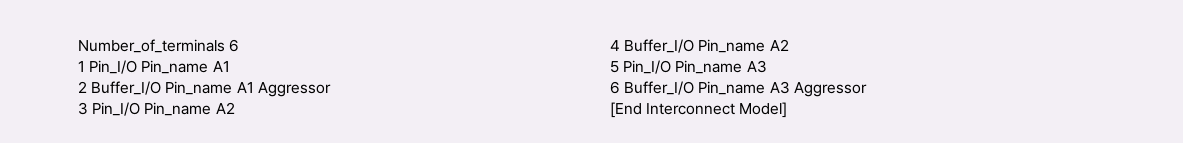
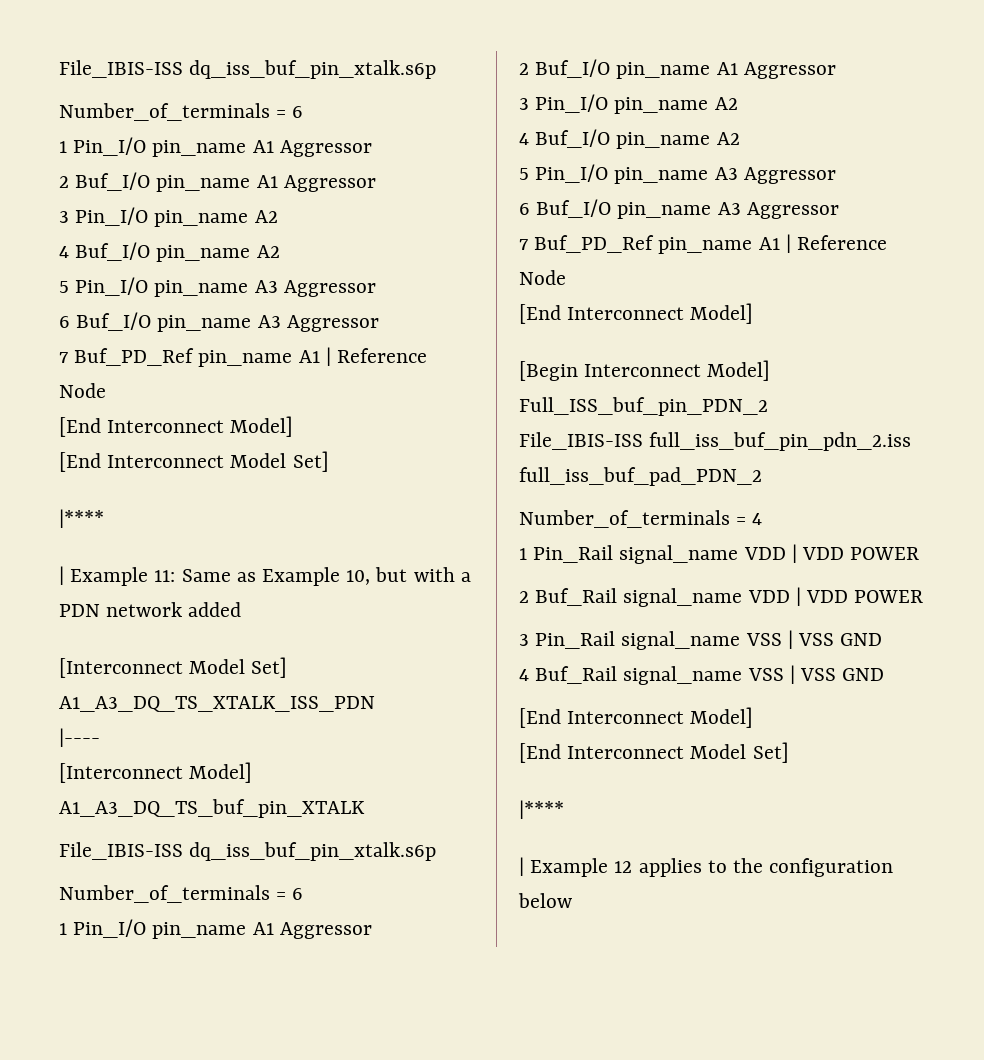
[78,39,240,53] [78,60,230,74] [78,81,331,97] [78,102,235,116] [610,39,789,53] [610,60,767,74] [610,81,867,97] [610,102,788,118] Number_of_terminals 6 // 1 Pin_I/O Pin_name A1 // 2 Buffer_I/O Pin_name A1 Aggressor // 3 Pin_I/O Pin_name A2 // 4 Buffer_I/O Pin_name A2 // 5 Pin_I/O Pin_name A3 // 6 Buffer_I/O Pin_name A3 Aggressor // [End Interconnect Model] -> [59,60,437,79] [59,103,304,121] [59,137,372,157] [59,172,376,192] [59,207,278,227] [59,242,280,262] [59,277,376,297] [59,312,379,332] [59,347,428,367] [59,383,106,398] [59,416,294,437] [59,451,329,472] [59,509,104,528] [59,566,471,586] [59,602,242,617] [59,657,288,678] [59,696,375,712] [59,728,100,747] [59,762,253,783] [59,799,365,818] [59,842,437,861] [59,885,304,903] [59,919,372,939] [519,59,836,79] [519,94,738,114] [519,129,740,149] [519,164,836,184] [519,199,839,219] [519,234,888,254] [519,270,566,285] [519,303,754,324] [519,360,771,381] [519,397,768,416] [519,432,912,451] [519,467,762,486] [519,510,763,528] [519,544,920,564] [519,587,924,607] [519,630,883,650] [519,665,885,685] [519,707,754,728] [519,742,789,763] [519,800,564,819] [519,857,894,877] [518,893,572,908] File_IBIS-ISS dq_iss_buf_pin_xtalk.s6p // Number_of_terminals = 6 // 1 Pin_I/O pin_name A1 Aggressor // 2 Buf_I/O pin_name A1 Aggressor // 3 Pin_I/O pin_name A2 // 4 Buf_I/O pin_name A2 // 5 Pin_I/O pin_name A3 Aggressor // 6 Buf_I/O pin_name A3 Aggressor // 7 Buf_PD_Ref pin_name A1 | Reference Node // [End Interconnect Model] // [End Interconnect Model Set] // |**** // | Example 11: Same as Example 10, but with a PDN network added // [Interconnect Model Set] A1_A3_DQ_TS_XTALK_ISS_PDN // |---- // [Interconnect Model] A1_A3_DQ_TS_buf_pin_XTALK // File_IBIS-ISS dq_iss_buf_pin_xtalk.s6p // Number_of_terminals = 6 // 1 Pin_I/O pin_name A1 Aggressor // 2 Buf_I/O pin_name A1 Aggressor // 3 Pin_I/O pin_name A2 // 4 Buf_I/O pin_name A2 // 5 Pin_I/O pin_name A3 Aggressor // 6 Buf_I/O pin_name A3 Aggressor // 7 Buf_PD_Ref pin_name A1 | Reference Node // [End Interconnect Model] // [Begin Interconnect Model] Full_ISS_buf_pin_PDN_2 // File_IBIS-ISS full_iss_buf_pin_pdn_2.iss full_iss_buf_pad_PDN_2 // Number_of_terminals = 4 // 1 Pin_Rail signal_name VDD | VDD POWER // 2 Buf_Rail signal_name VDD | VDD POWER // 3 Pin_Rail signal_name VSS | VSS GND // 4 Buf_Rail signal_name VSS | VSS GND // [End Interconnect Model] // [End Interconnect Model Set] // |**** // | Example 12 applies to the configuration below

